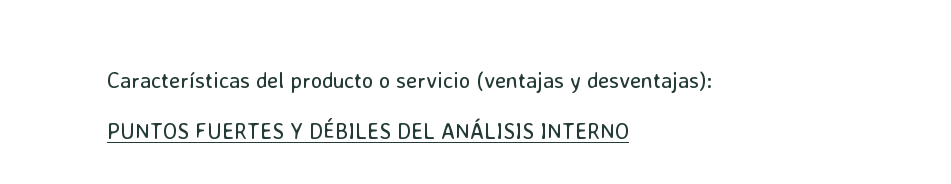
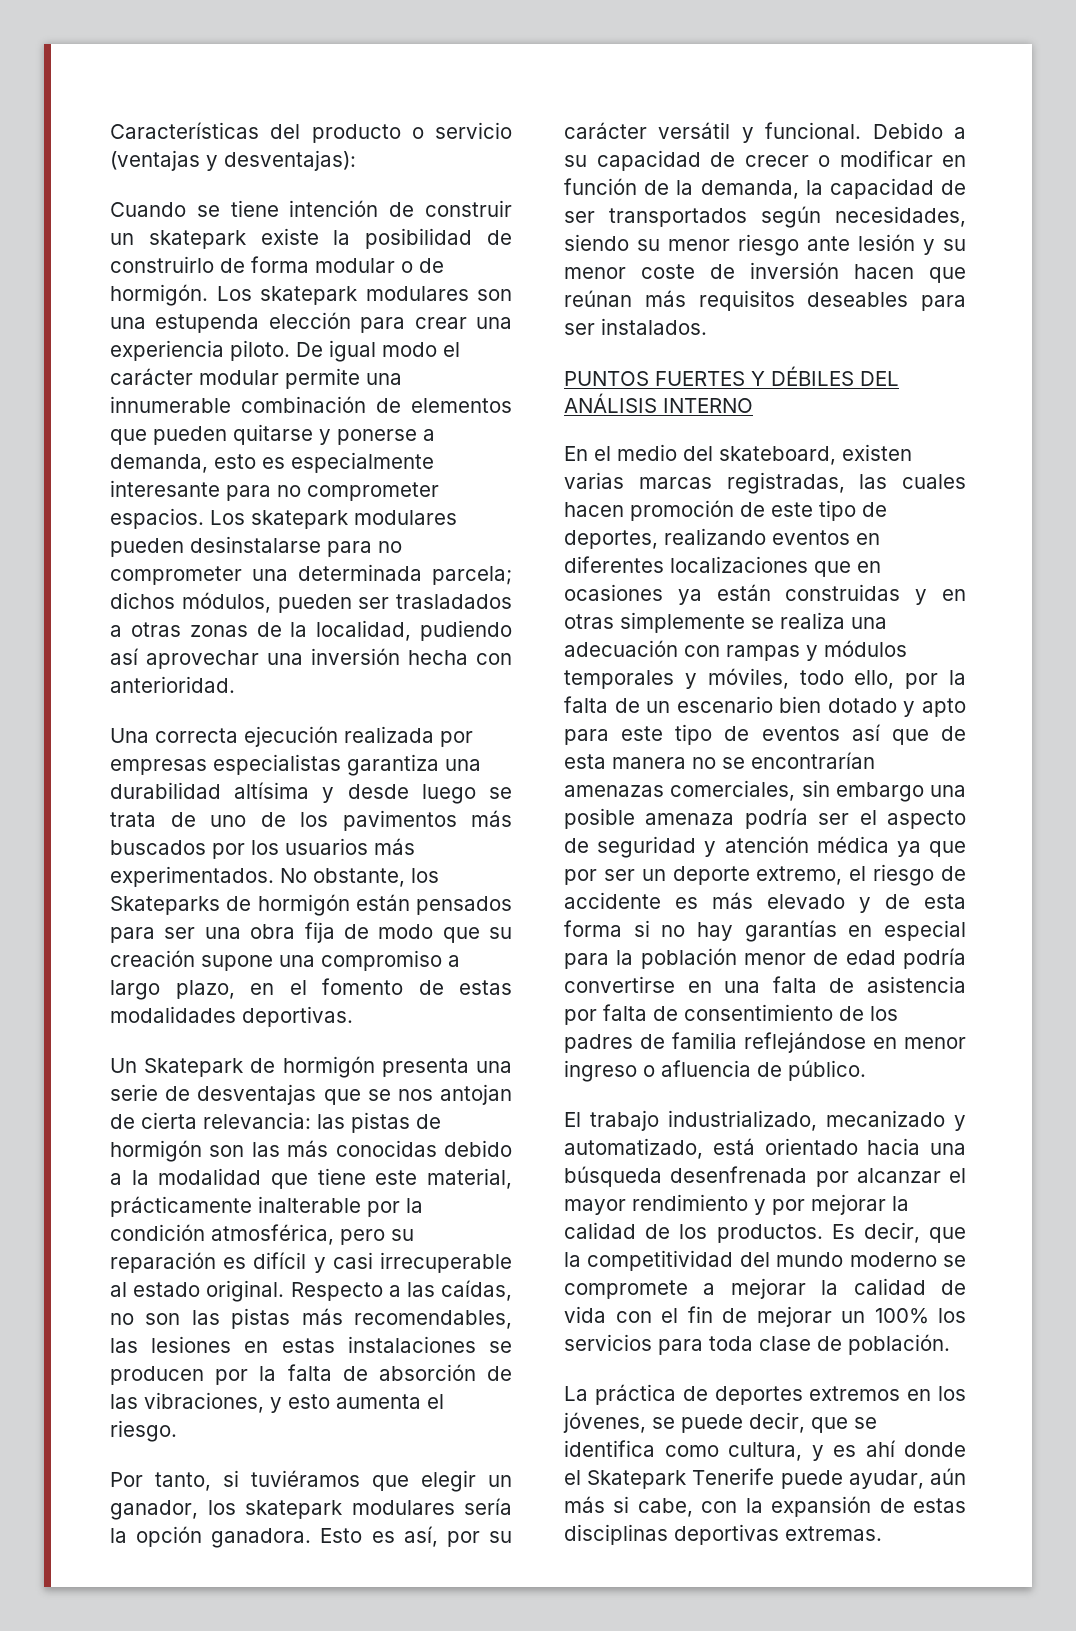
(712, 82) none -> [110,200,512,217] [110,228,512,249] [110,256,444,273] [110,284,512,306] [110,312,512,333] [110,340,460,362] [110,368,402,389] [110,396,512,413] [110,424,435,445] [110,452,434,473] [110,480,439,501] [110,508,457,529] [110,536,402,557] [110,564,512,585] [110,592,512,613] [110,620,512,641] [110,648,512,669] [110,676,235,693] [110,726,473,747] [110,754,481,776] [110,782,512,804] [110,810,512,831] [110,838,415,859] [110,866,439,887] [110,894,512,916] [110,922,512,943] [110,950,460,971] [110,978,512,1000] [110,1006,353,1027] [110,1056,512,1078] [110,1084,512,1105] [110,1112,441,1133] [110,1140,512,1162] [110,1168,512,1189] [110,1196,423,1217] [110,1224,414,1245] [110,1252,512,1273] [110,1280,512,1302] [110,1308,512,1329] [110,1336,512,1353] [110,1364,512,1385] [110,1392,444,1413] [110,1420,177,1442] [110,1470,512,1492] [110,1498,512,1520] [110,1526,512,1548] [564,122,966,143] [564,150,966,171] [564,178,966,199] [564,206,966,228] [564,234,966,256] [564,262,966,283] [564,290,966,311] [564,318,707,335] // Cuando se tiene intención de construir un skatepark existe la posibilidad de construirlo de forma modular o de hormigón. Los skatepark modulares son una estupenda elección para crear una experiencia piloto. De igual modo el carácter modular permite una innumerable combinación de elementos que pueden quitarse y ponerse a demanda, esto es especialmente interesante para no comprometer espacios. Los skatepark modulares pueden desinstalarse para no comprometer una determinada parcela; dichos módulos, pueden ser trasladados a otras zonas de la localidad, pudiendo así aprovechar una inversión hecha con anterioridad. // Una correcta ejecución realizada por empresas especialistas garantiza una durabilidad altísima y desde luego se trata de uno de los pavimentos más buscados por los usuarios más experimentados. No obstante, los Skateparks de hormigón están pensados para ser una obra fija de modo que su creación supone una compromiso a largo plazo, en el fomento de estas modalidades deportivas. // Un Skatepark de hormigón presenta una serie de desventajas que se nos antojan de cierta relevancia: las pistas de hormigón son las más conocidas debido a la modalidad que tiene este material, prácticamente inalterable por la condición atmosférica, pero su reparación es difícil y casi irrecuperable al estado original. Respecto a las caídas, no son las pistas más recomendables, las lesiones en estas instalaciones se producen por la falta de absorción de las vibraciones, y esto aumenta el riesgo. // Por tanto, si tuviéramos que elegir un ganador, los skatepark modulares sería la opción ganadora. Esto es así, por su carácter versátil y funcional. Debido a su capacidad de crecer o modificar en función de la demanda, la capacidad de ser transportados según necesidades, siendo su menor riesgo ante lesión y su menor coste de inversión hacen que reúnan más requisitos deseables para ser instalados.
(629, 131) none -> [564,444,912,465] [564,472,966,494] [564,500,887,521] [564,528,880,549] [564,556,881,577] [564,584,966,605] [564,612,887,633] [564,640,907,661] [564,668,966,689] [564,696,966,717] [564,724,966,745] [564,752,875,769] [564,780,966,802] [564,808,966,829] [564,836,966,858] [564,864,966,886] [564,892,966,913] [564,920,966,942] [564,948,966,969] [564,976,966,993] [564,1004,898,1025] [564,1032,966,1053] [564,1060,866,1082] [564,1110,966,1131] [564,1138,966,1159] [564,1166,966,1187] [564,1194,909,1215] [564,1222,966,1243] [564,1250,966,1271] [564,1278,966,1299] [564,1306,966,1327] [564,1334,950,1355] [564,1384,966,1405] [563,1412,877,1433] [564,1440,966,1461] [564,1468,966,1489] [564,1496,966,1517] [564,1524,882,1545] // En el medio del skateboard, existen varias marcas registradas, las cuales hacen promoción de este tipo de deportes, realizando eventos en diferentes localizaciones que en ocasiones ya están construidas y en otras simplemente se realiza una adecuación con rampas y módulos temporales y móviles, todo ello, por la falta de un escenario bien dotado y apto para este tipo de eventos así que de esta manera no se encontrarían amenazas comerciales, sin embargo una posible amenaza podría ser el aspecto de seguridad y atención médica ya que por ser un deporte extremo, el riesgo de accidente es más elevado y de esta forma si no hay garantías en especial para la población menor de edad podría convertirse en una falta de asistencia por falta de consentimiento de los padres de familia reflejándose en menor ingreso o afluencia de público. // El trabajo industrializado, mecanizado y automatizado, está orientado hacia una búsqueda desenfrenada por alcanzar el mayor rendimiento y por mejorar la calidad de los productos. Es decir, que la competitividad del mundo moderno se compromete a mejorar la calidad de vida con el fin de mejorar un 100% los servicios para toda clase de población. // La práctica de deportes extremos en los jóvenes, se puede decir, que se identifica como cultura, y es ahí donde el Skatepark Tenerife puede ayudar, aún más si cabe, con la expansión de estas disciplinas deportivas extremas.

